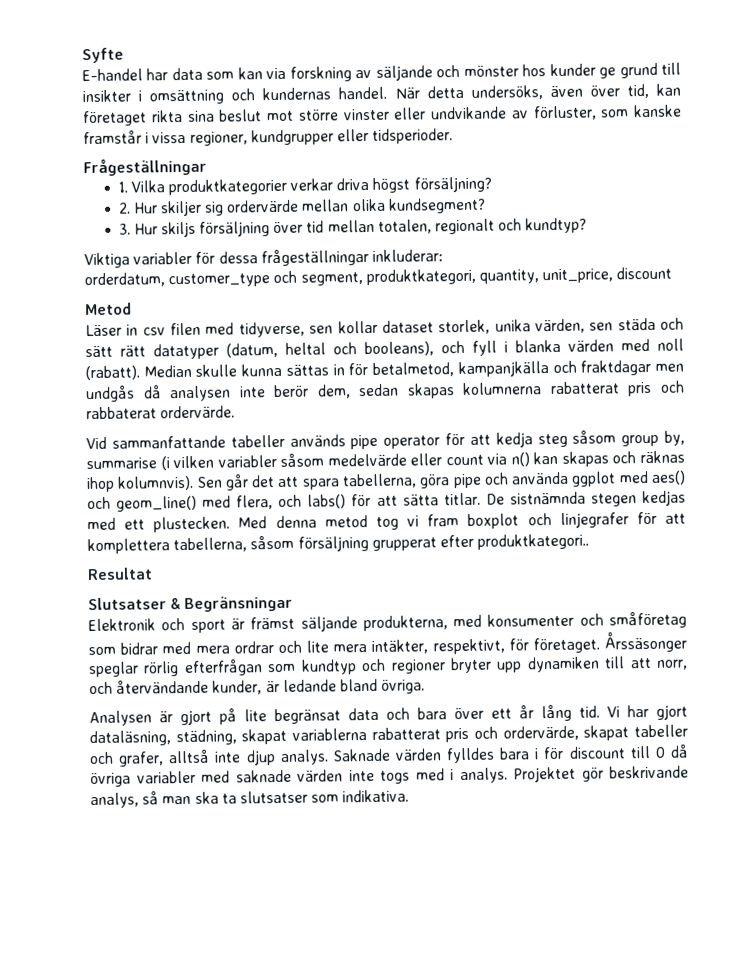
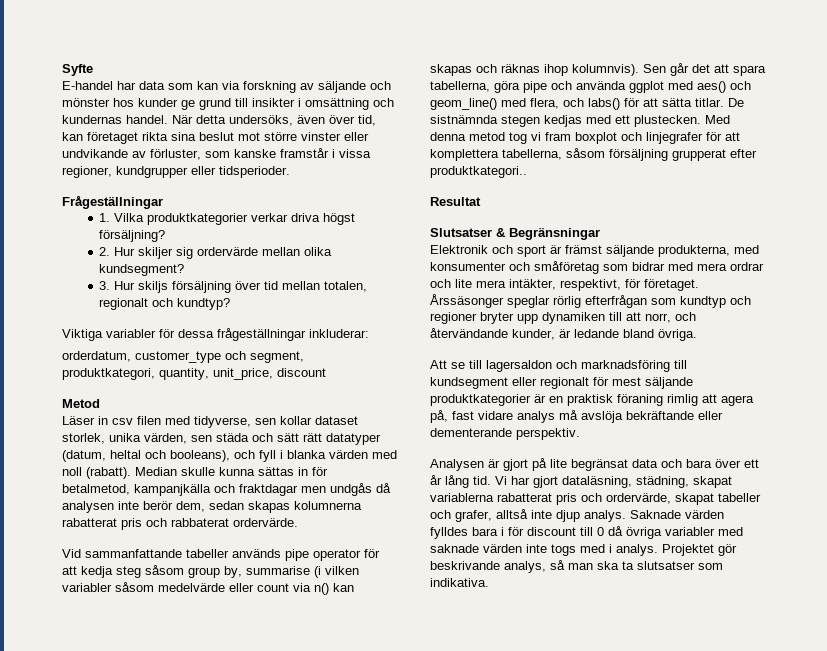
(426, 686) none -> [430,360,687,372] [430,377,693,389] [430,394,754,406] [430,410,723,423] [430,428,580,440] // Att se till lagersaldon och marknadsföring till kundsegment eller regionalt för mest säljande produktkategorier är en praktisk föraning rimlig att agera på, fast vidare analys må avslöja bekräftande eller dementerande perspektiv.

